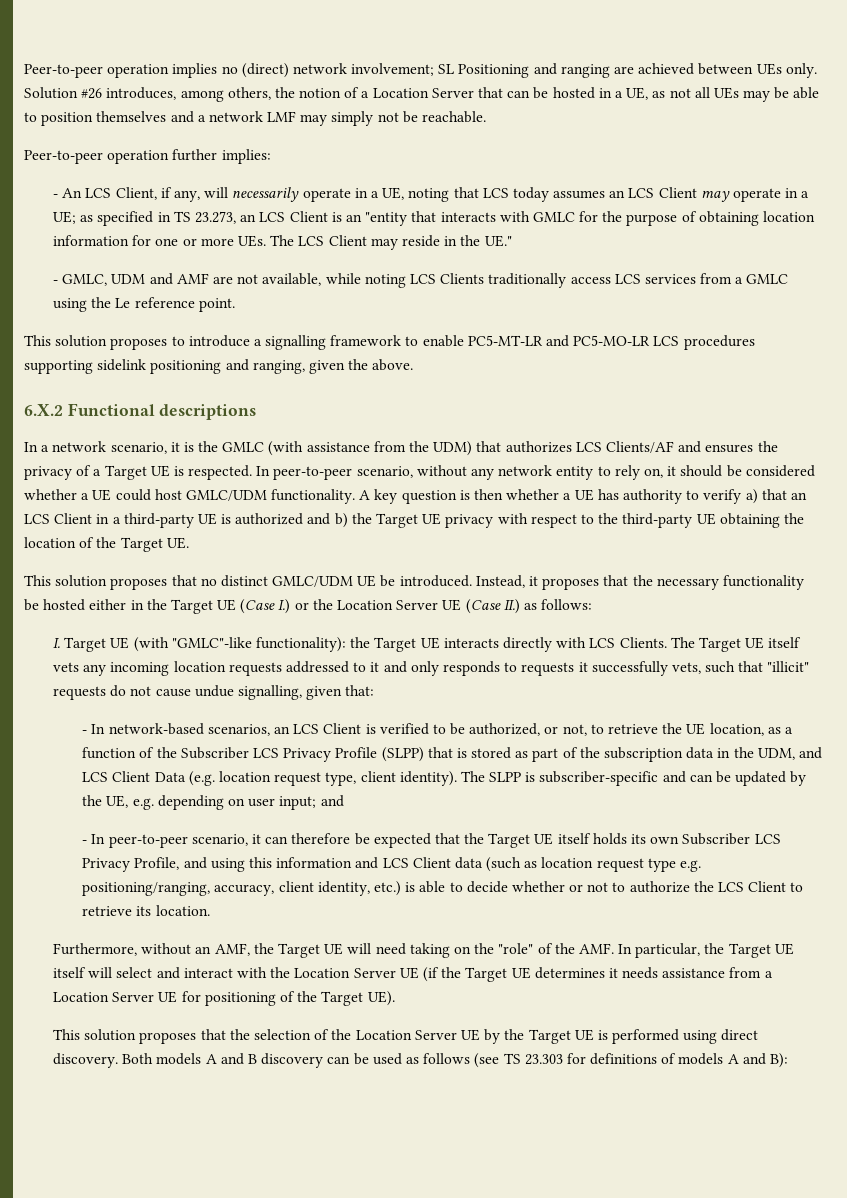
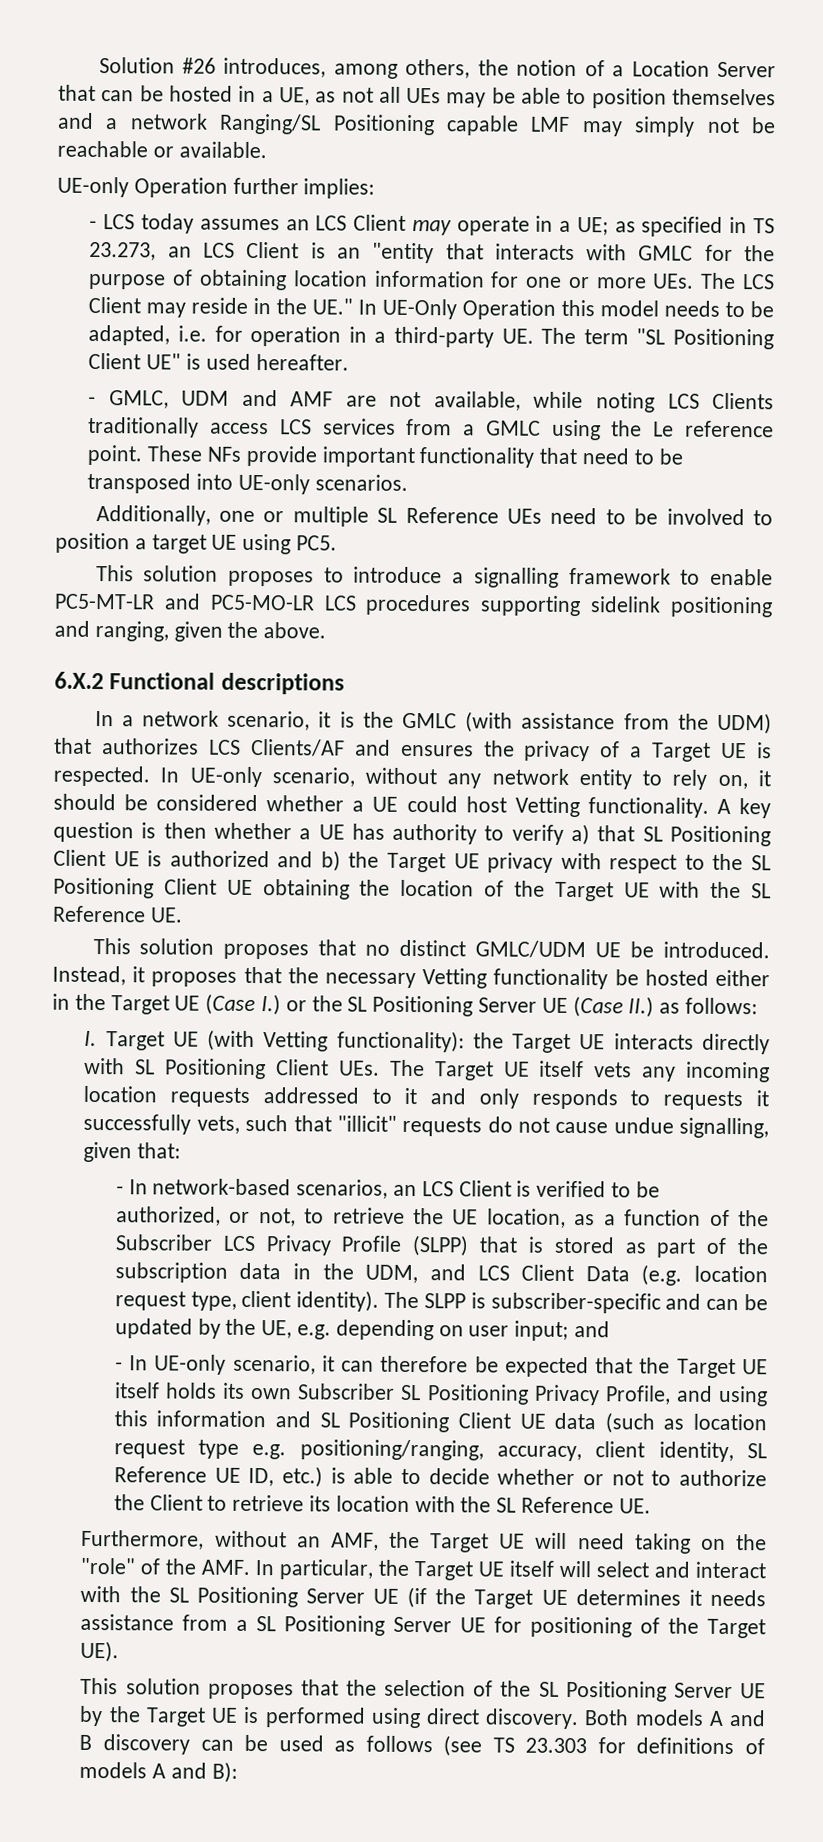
[24,63,817,78] Peer-to-peer operation implies no (direct) network involvement; SL Positioning and ranging are achieved between UEs only. -> (98, 65) none
(263, 116) none -> [219,113,519,136] Ranging/SL Positioning capable
[422,111,487,123] [24,149,271,164] [53,187,479,202] reachable. // Peer-to-peer operation further implies: // - An LCS Client, if any, will necessarily operate in a UE, noting that -> [57,140,267,159] [57,176,376,199] [89,220,98,230] reachable or available. // UE-only Operation further implies: // -
(512, 241) none -> [358,298,774,320] [88,324,775,350] [88,352,349,371] In UE-Only Operation this model needs to be adapted, i.e. for operation in a third-party UE. The term "SL Positioning Client UE" is used hereafter.
(235, 305) none -> [147,445,683,468] [87,472,408,495] [95,505,774,527] [55,532,338,555] These NFs provide important functionality that need to be transposed into UE-only scenarios. // Additionally, one or multiple SL Reference UEs need to be involved to position a target UE using PC5.
[273,466,353,480] peer-to-peer -> [189,766,262,788] UE-only
[185,490,267,501] GMLC/UDM -> [514,796,580,818] Vetting
[790,492,807,500] [24,513,194,528] an LCS Client in a third-party -> [642,825,771,847] [53,849,106,867] SL Positioning Client
[622,513,693,528] third-party -> [750,855,771,871] [53,877,217,899] SL Positioning Client
(163, 544) none -> [623,881,771,899] [52,905,146,923] UE with the SL Reference
(719, 584) none -> [422,968,488,989] Vetting
[337,600,394,610] Location -> [347,995,474,1017] SL Positioning
[171,637,252,648] "GMLC"-like -> [263,1031,329,1052] Vetting
[589,637,667,648] LCS Clients. -> [135,1058,380,1080] SL Positioning Client UEs.
[108,834,188,848] peer-to-peer -> [154,1354,227,1375] UE-only
[754,834,781,844] LCS -> [400,1384,529,1405] SL Positioning
[382,857,451,868] LCS Client -> [319,1411,546,1433] SL Positioning Client UE
(370, 888) none -> [746,1443,767,1459] [113,1466,275,1487] SL Reference UE ID,
[718,882,745,892] LCS -> (145, 1502) none
[155,905,210,916] location. -> [335,1495,651,1514] location with the SL Reference UE.
[294,968,351,978] Location -> [168,1586,298,1608] SL Positioning
[53,992,110,1002] Location -> [256,1615,386,1636] SL Positioning
[355,1030,412,1040] Location -> [538,1680,667,1702] SL Positioning

